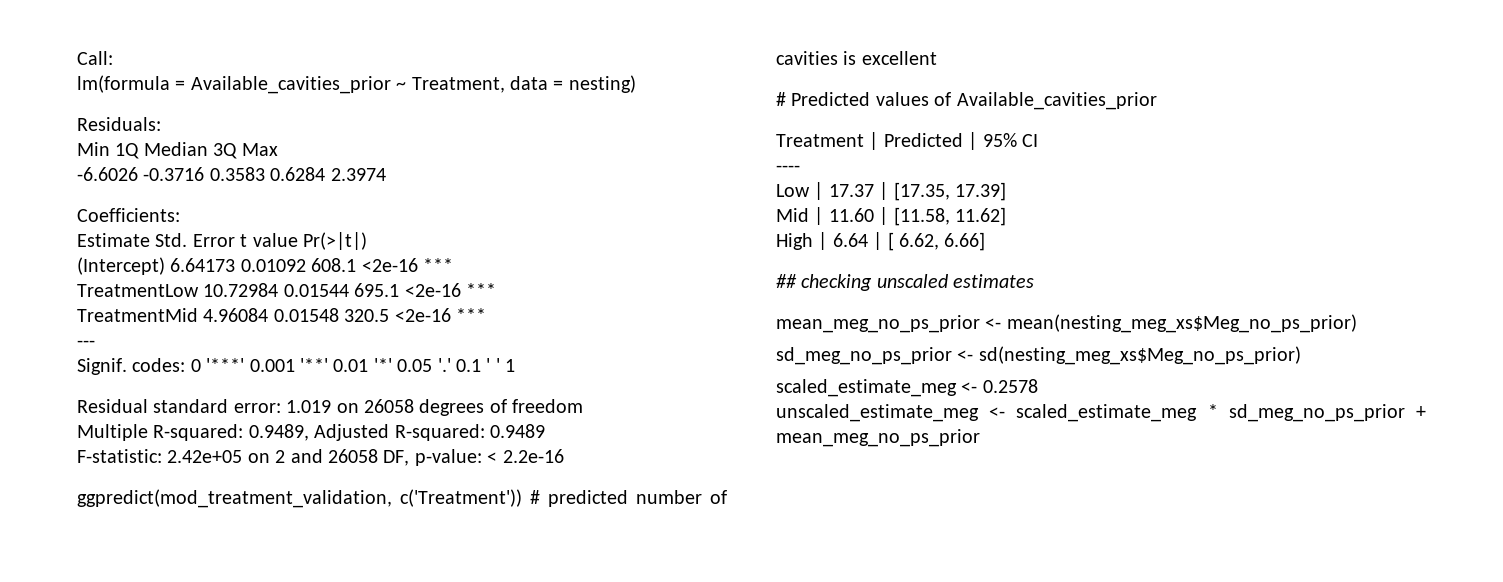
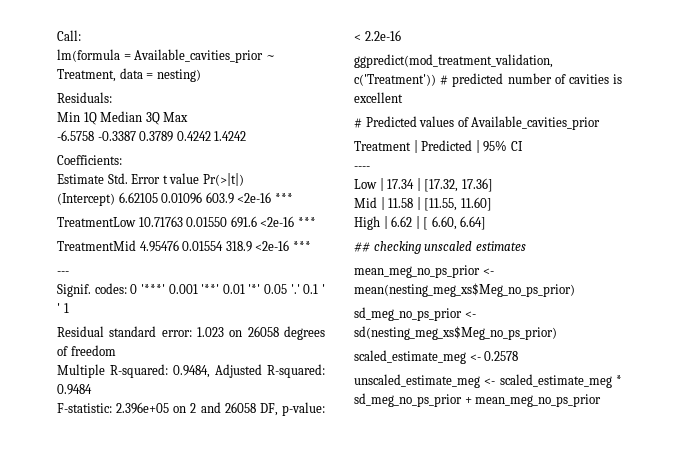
[77,167,386,181] -6.6026 -0.3716 0.3583 0.6284 2.3974 -> [57,130,247,142] -6.5758 -0.3387 0.3789 0.4242 1.4242
[170,258,357,272] 6.64173 0.01092 608.1 -> [118,192,234,204] 6.62105 0.01096 603.9
[203,283,400,297] 10.72984 0.01544 695.1 -> [138,216,257,228] 10.71763 0.01550 691.6
[203,308,390,322] 4.96084 0.01548 320.5 -> [139,240,252,252] 4.95476 0.01554 318.9
[286,400,332,413] 1.019 -> [197,327,225,337] 1.023
[248,424,309,441] 0.9489, -> [173,365,210,378] 0.9484,
[490,424,545,438] 0.9489 -> [57,384,92,395] 0.9484
[167,450,243,463] 2.42e+05 -> [116,402,170,414] 2.396e+05
[828,182,1006,201] [776,207,1006,226] 17.37 | [17.35, 17.39] // Mid | 11.60 | [11.58, 11.62] -> [387,178,493,192] [354,197,492,211] 17.34 | [17.32, 17.36] // Mid | 11.58 | [11.55, 11.60]
[832,233,868,247] 6.64 -> [391,216,413,227] 6.62
[899,232,986,251] 6.62, 6.66] -> [431,216,487,230] 6.60, 6.64]

